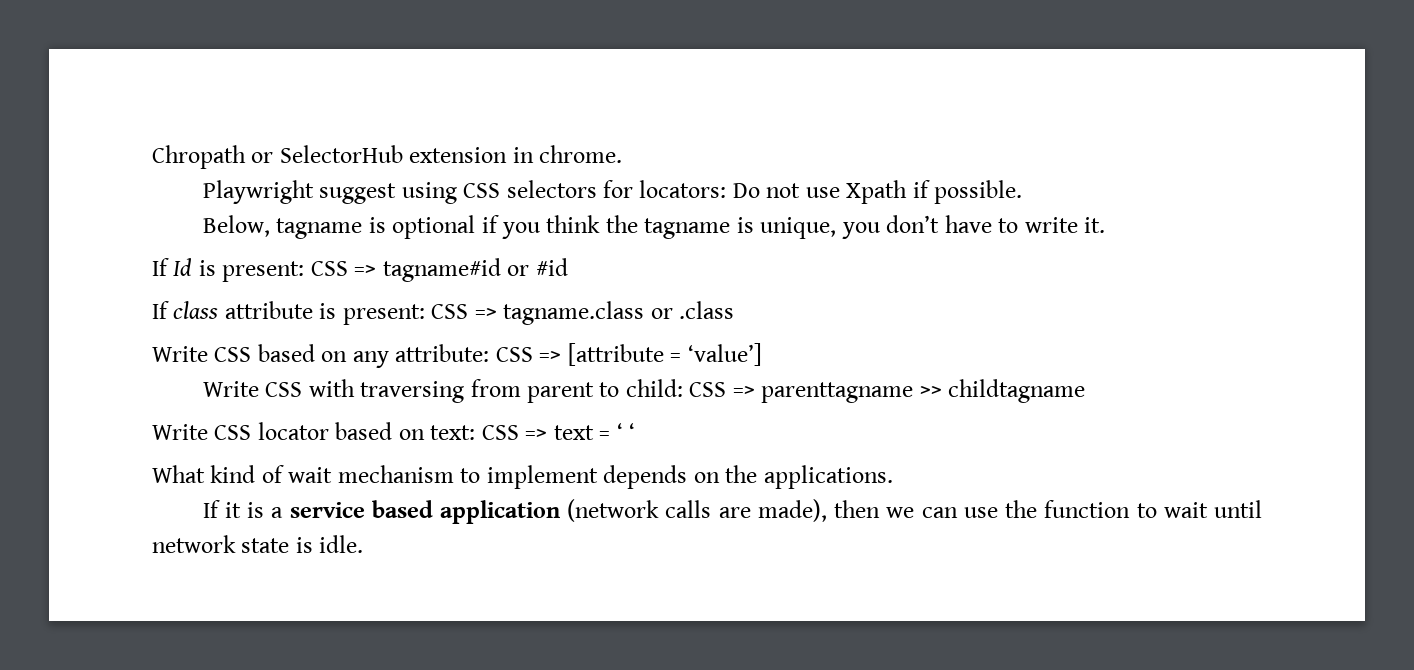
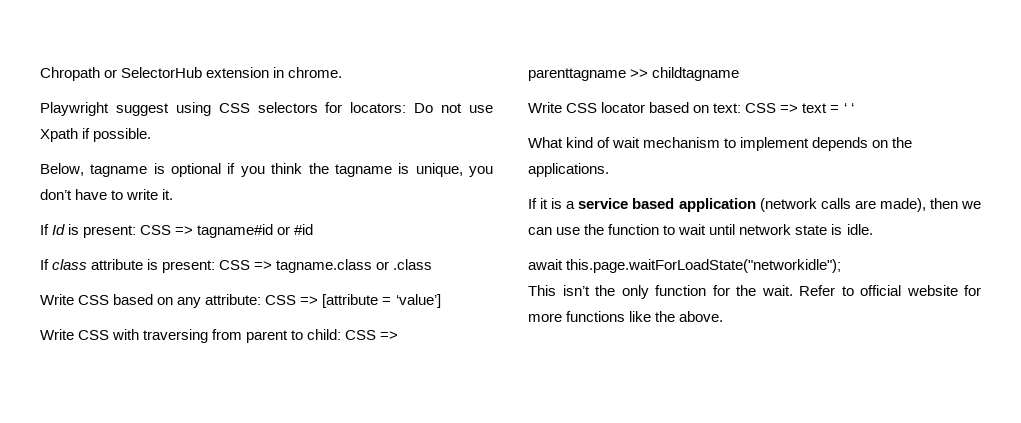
(364, 544) none -> [528,259,842,273] [528,285,981,299] [528,311,724,322] // await this.page.waitForLoadState("networkidle"); // This isn’t the only function for the wait. Refer to official website for more functions like the above.

